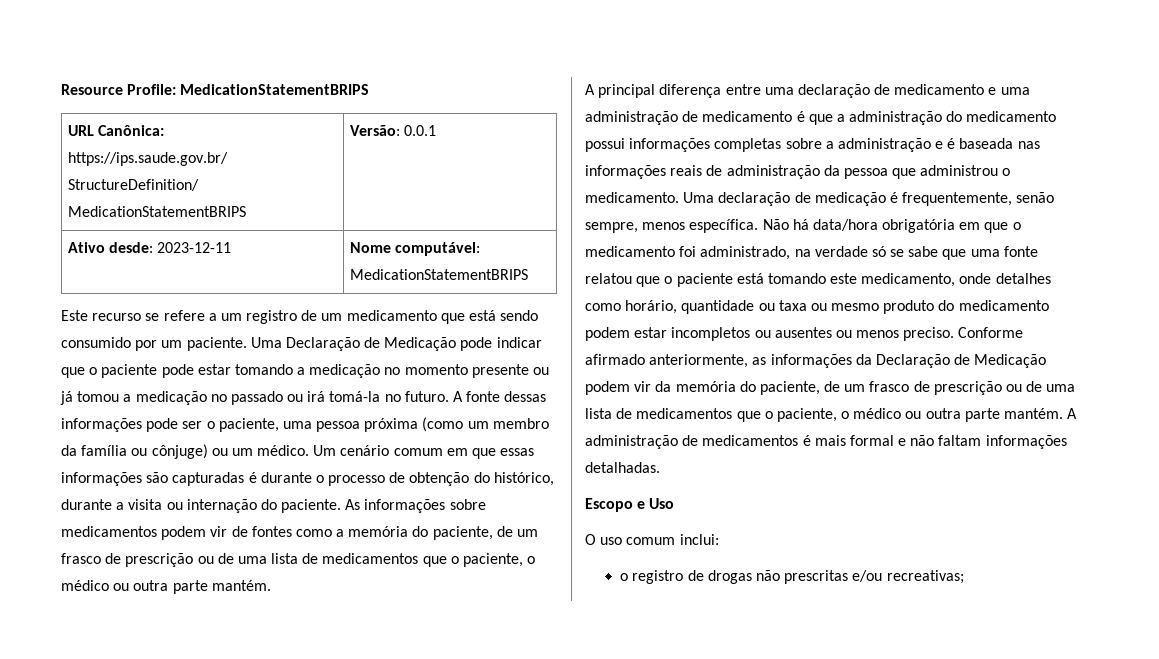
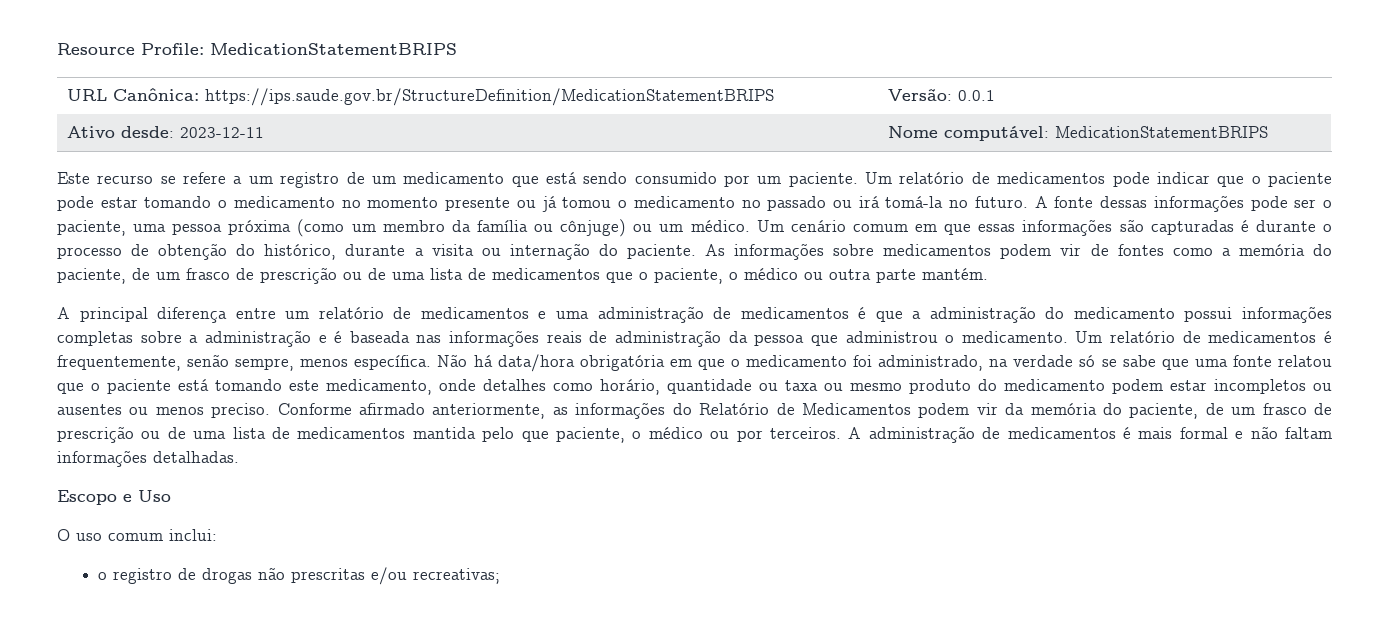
[250,337,457,351] Uma Declaração de Medicação -> [865,172,1106,184] Um relatório de medicamentos
[297,364,381,378] a medicação -> [218,196,335,208] o medicamento
[123,391,207,405] a medicação -> [618,196,735,208] o medicamento
[764,84,985,98] uma declaração de medicamento -> [285,307,529,319] um relatório de medicamentos
[702,111,793,122] medicamento -> [740,307,849,319] medicamentos
[683,192,886,206] Uma declaração de medicação -> [1075,331,1317,343] Um relatório de medicamentos
[855,354,1047,368] da Declaração de Medicação -> [672,403,911,415] do Relatório de Medicamentos
[736,408,1064,422] que o paciente, o médico ou outra parte mantém. -> [412,427,841,443] mantida pelo que paciente, o médico ou por terceiros.

